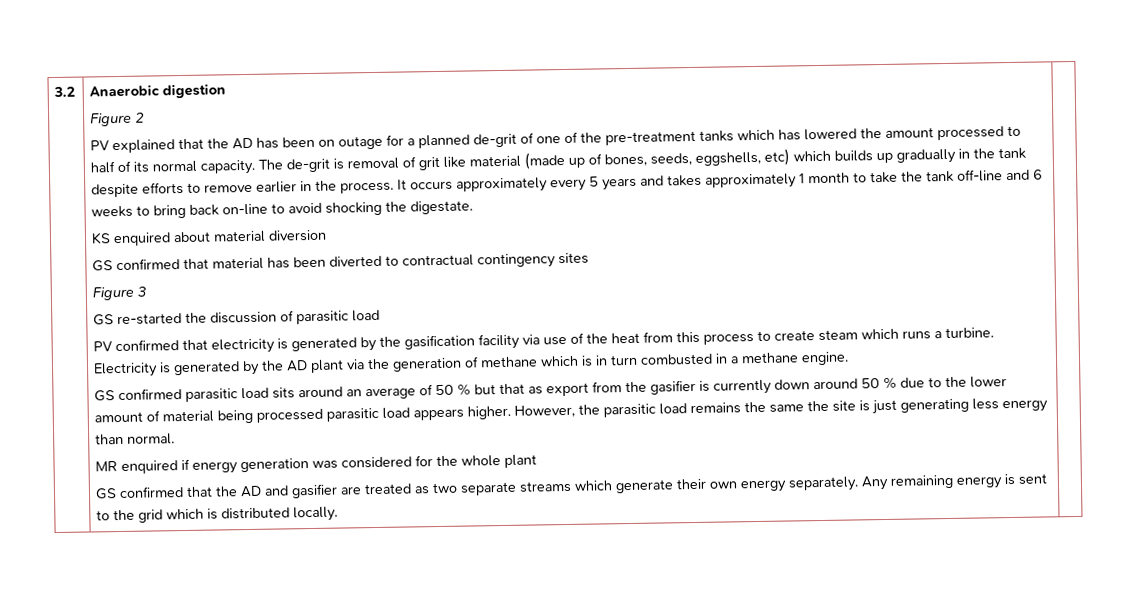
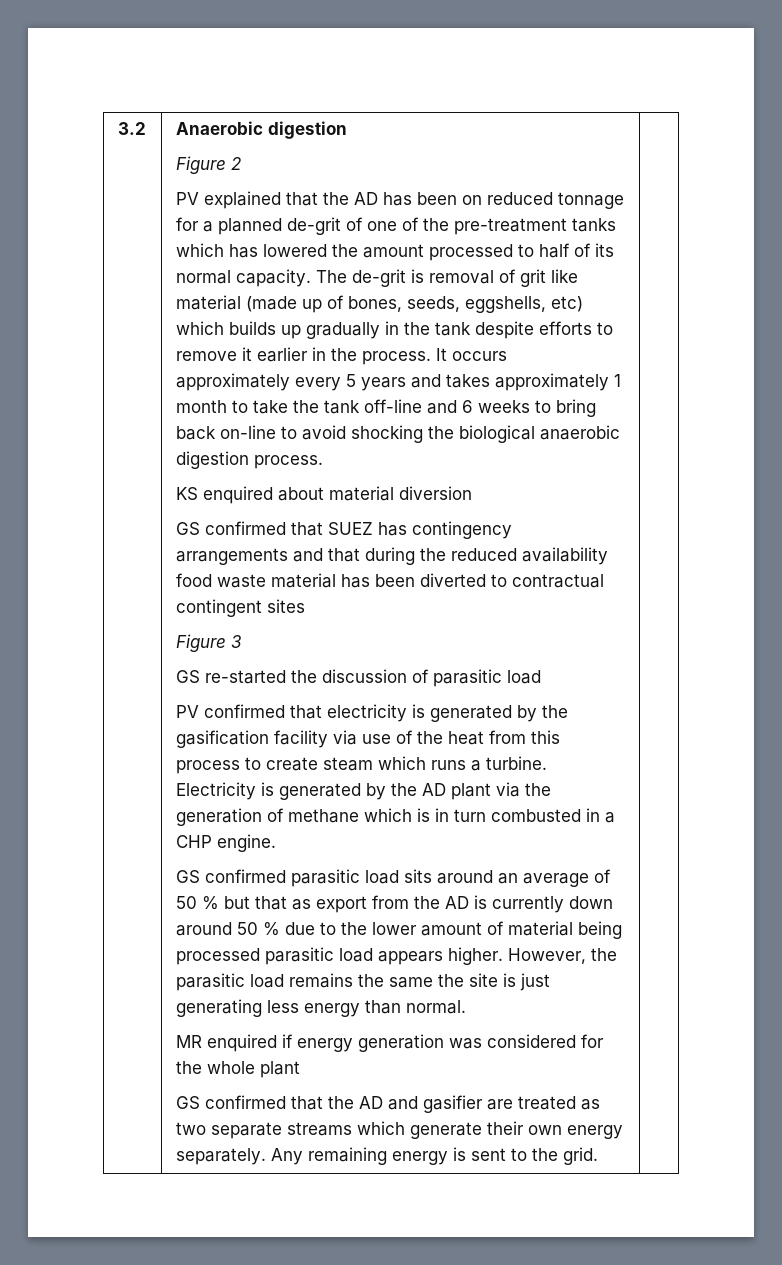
[338,135,384,150] outage -> [486,192,624,209] reduced tonnage
(254, 188) none -> [241,347,252,361] it
[410,200,474,215] digestate. -> [458,425,620,443] [175,451,323,469] biological anaerobic digestion process.
(210, 263) none -> [327,521,512,539] [175,547,608,565] [175,573,266,588] SUEZ has contingency arrangements and that during the reduced availability food waste
[477,253,557,269] contingency -> [175,599,262,617] contingent
[741,352,800,364] methane -> [175,835,212,848] CHP
[650,379,697,395] gasifier -> [444,896,469,909] AD
[138,506,339,523] grid which is distributed locally. -> [562,1147,598,1165] grid.

